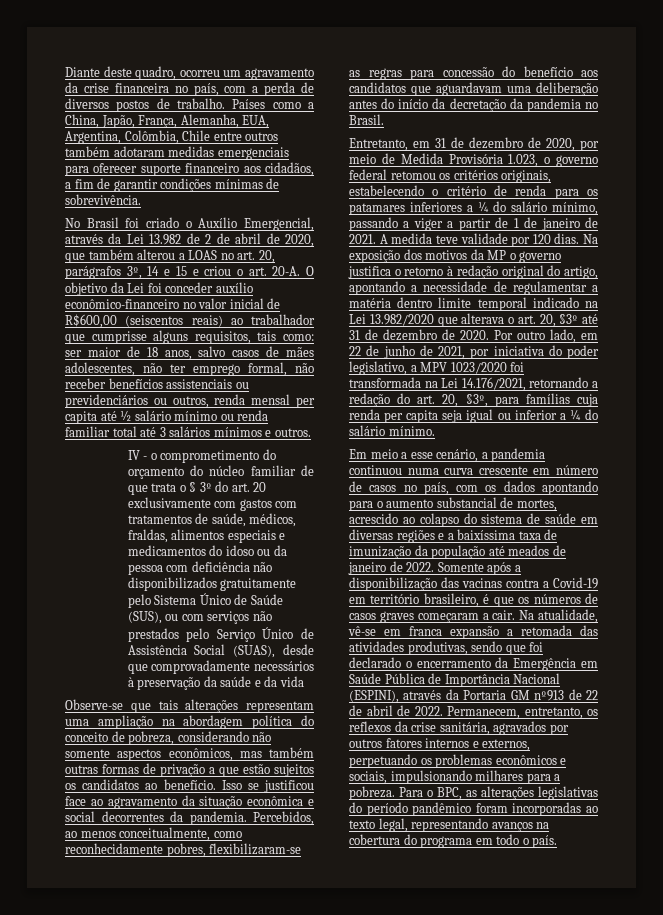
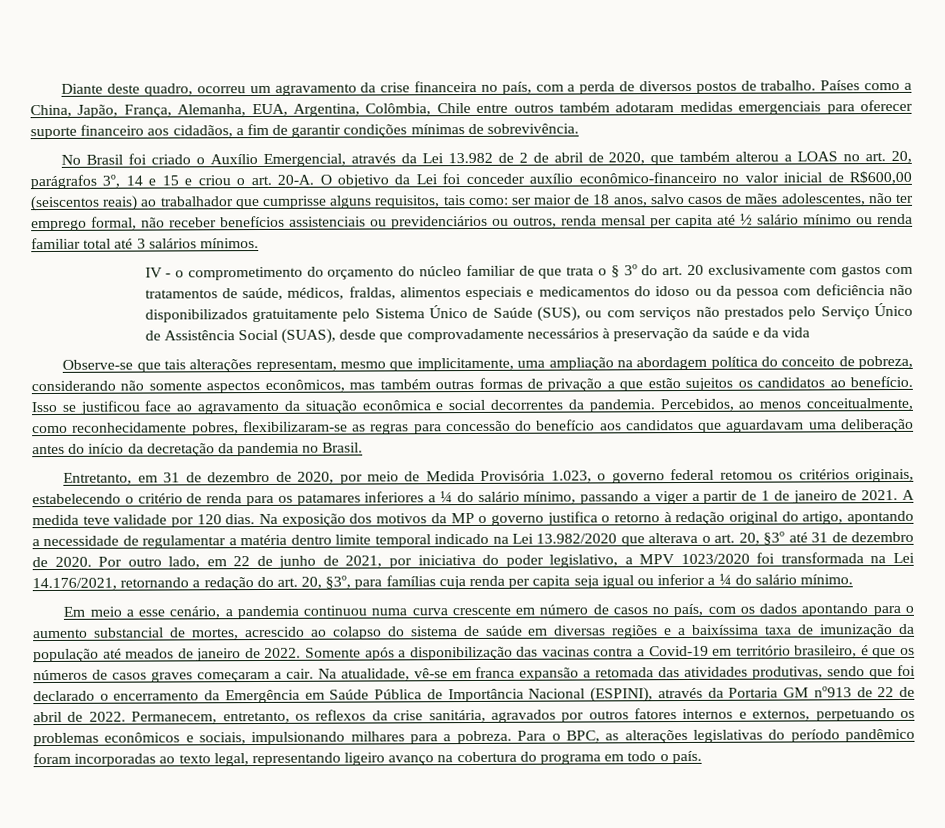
[213,427,311,437] mínimos e outros. -> [199,238,259,249] mínimos.
[246,701,314,713] representam -> [255,357,514,373] representam, mesmo que implicitamente,
[491,822,533,832] avanços -> [344,752,435,766] ligeiro avanço

